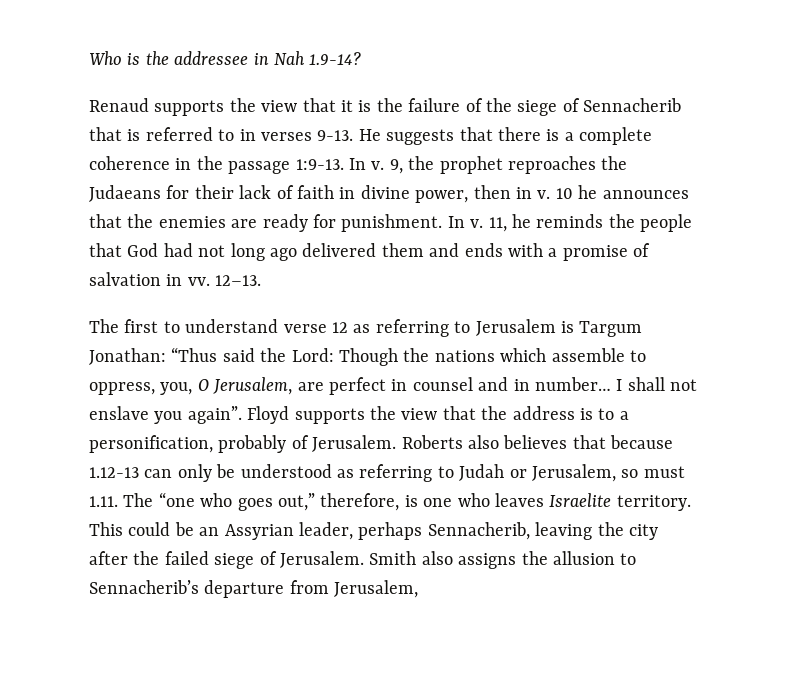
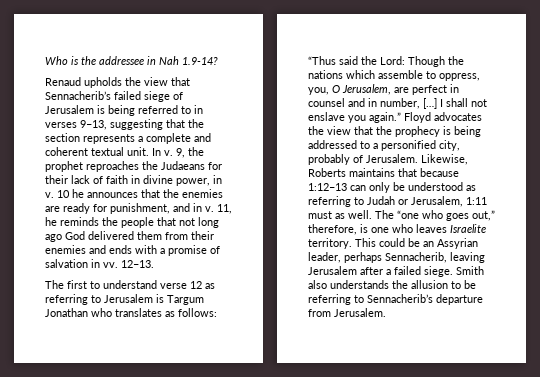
[154,98,682,116] [89,127,653,145] [89,156,344,174] supports the view that it is the failure of the siege of Sennacherib that is referred to in verses 9-13. He suggests that there is a complete coherence in the passage 1:9-13. -> [84,77,190,88] [45,91,183,102] [45,105,203,116] [45,119,204,130] [45,133,211,144] [45,147,149,156] upholds the view that Sennacherib’s failed siege of Jerusalem is being referred to in verses 9–13, suggesting that the section represents a complete and coherent textual unit.
[473,185,511,199] then -> (210, 182) none
[341,214,465,232] punishment. In -> [110,203,202,214] punishment, and in
[127,243,193,257] God had -> (176, 221) none
(297, 254) none -> [65,231,85,240] God
(424, 250) none -> [165,231,214,240] [45,245,86,254] from their enemies
[89,348,166,365] Jonathan: -> [45,308,217,317] Jonathan who translates as follows:
[534,377,611,391] number… -> [380,98,437,109] number, […]
[187,406,365,424] again”. Floyd supports -> [369,112,482,123] again.” Floyd advocates
[512,406,629,420] [89,435,568,453] address is to a personification, probably of Jerusalem. Roberts also believes -> [395,126,481,137] [308,140,460,151] [308,154,468,165] [308,168,395,177] prophecy is being addressed to a personified city, probably of Jerusalem. Likewise, Roberts maintains
[89,467,139,478] 1.12-13 -> [308,183,347,191] 1:12–13
[621,466,685,478] [89,496,118,507] so must 1.11. -> [466,197,487,205] [308,210,372,219] 1:11 must as well.
[597,522,658,540] [89,551,364,569] the city after the failed siege of Jerusalem. -> [308,266,453,277] Jerusalem after a failed siege.
[458,553,517,569] assigns -> [330,280,389,289] understands
(637, 559) none -> [464,280,476,289] [308,294,364,305] be referring to
[334,580,419,598] Jerusalem, -> [334,308,386,317] Jerusalem.

